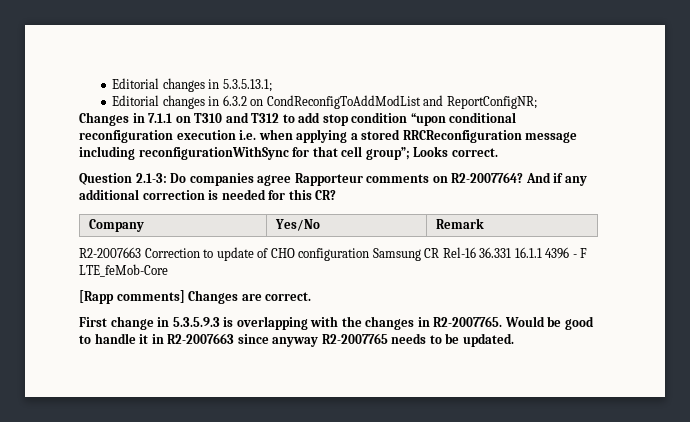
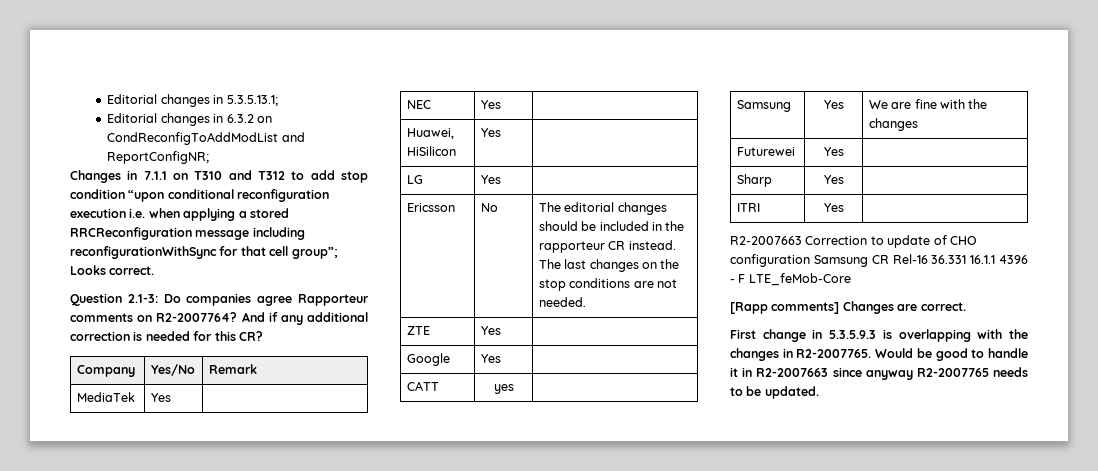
(484, 223) none -> [76,392,135,402] [150,393,171,402] [406,100,431,109] [480,100,501,109] [406,128,454,139] [406,146,456,156] [480,128,501,137] [406,175,423,184] [480,175,501,184] [406,203,455,212] [480,203,498,212] [538,202,667,215] [538,221,685,231] [538,240,676,253] [538,259,680,272] [538,278,677,291] [538,297,586,307] [406,326,430,335] [480,326,501,335] [406,353,450,366] [480,354,501,363] [406,381,439,391] [493,384,514,394] [736,100,791,112] [823,100,844,109] [868,99,988,109] [868,118,918,131] [736,147,795,156] [823,147,844,156] [736,174,772,187] [823,175,844,184] [736,203,760,212] [823,203,844,212] // MediaTek | Yes | // NEC | Yes | // Huawei, HiSilicon | Yes | // LG | Yes | // Ericsson | No | The editorial changes should be included in the rapporteur CR instead. The last changes on the stop conditions are not needed. // ZTE | Yes | // Google | Yes | // CATT | yes | // Samsung | Yes | We are fine with the changes // Futurewei | Yes | // Sharp | Yes | // ITRI | Yes |

